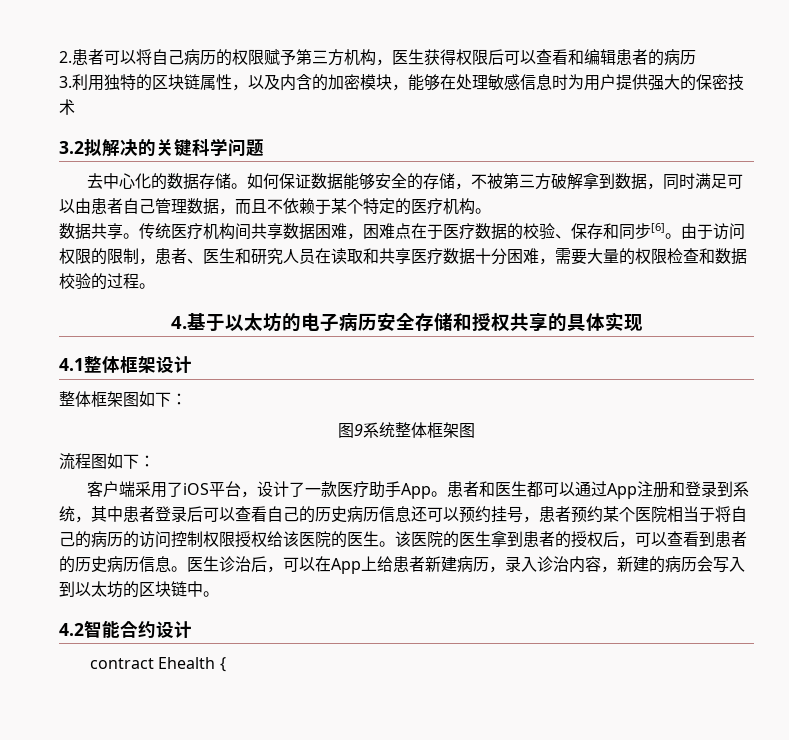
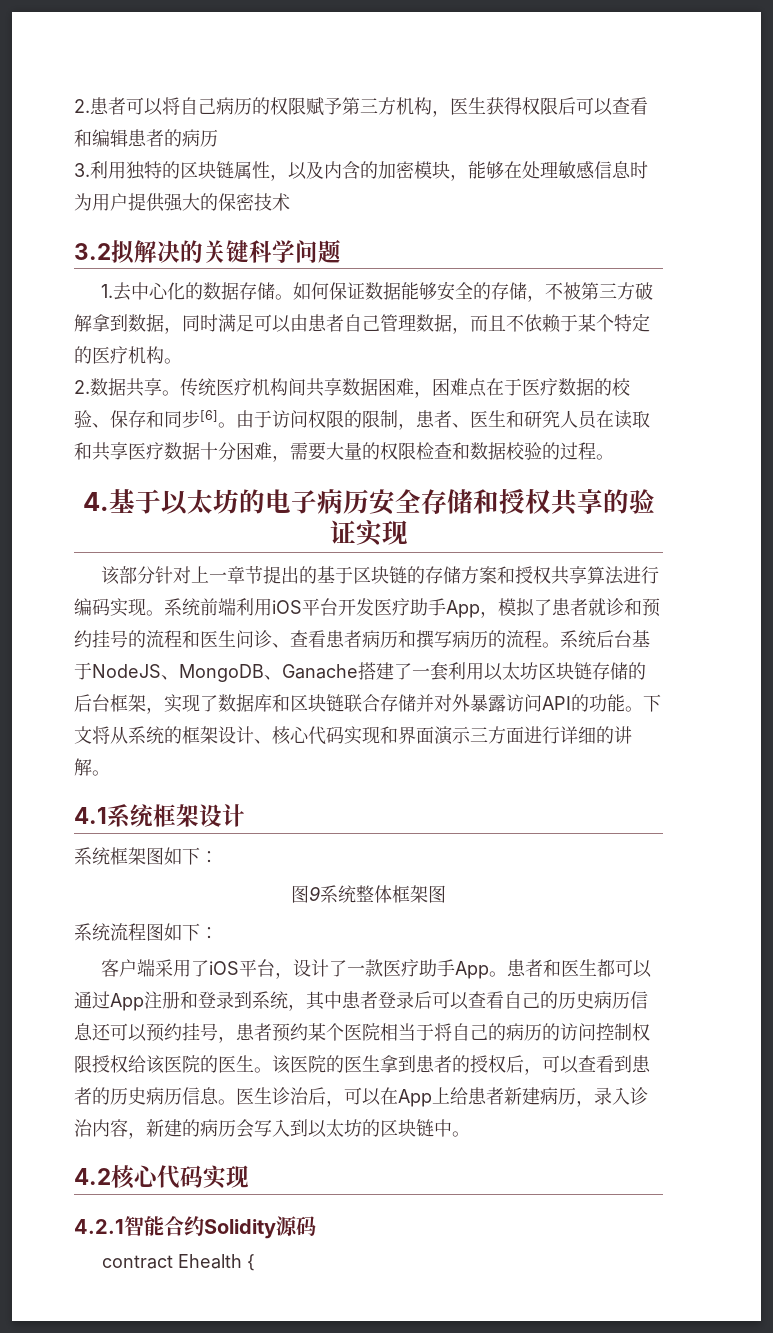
(264, 147) none -> [100,284,113,298] 1.
(491, 211) none -> [74,380,90,394] 2.
[566,312,643,332] 具体实现 -> [628,489,655,514] [329,520,408,546] [100,566,659,585] [74,598,660,618] [74,630,650,649] [74,662,646,682] [74,694,661,714] [74,726,632,745] [74,758,110,776] 验证实现 // 该部分针对上一章节提出的基于区块链的存储方案和授权共享算法进行编码实现。系统前端利用iOS平台开发医疗助手App，模拟了患者就诊和预约挂号的流程和医生问诊、查看患者病历和撰写病历的流程。系统后台基于NodeJS、MongoDB、Ganache搭建了一套利用以太坊区块链存储的后台框架，实现了数据库和区块链联合存储并对外暴露访问API的功能。下文将从系统的框架设计、核心代码实现和界面演示三方面进行详细的讲解。
[84,356,120,373] 整体 -> [107,804,154,828] 系统
[59,391,91,407] 整体 -> [74,847,110,865] 系统
(475, 430) none -> [74,923,110,941] 系统
[84,620,192,638] 智能合约设计 -> [111,1165,249,1190] [74,1216,316,1239] 核心代码实现 // 4.2.1智能合约Solidity源码

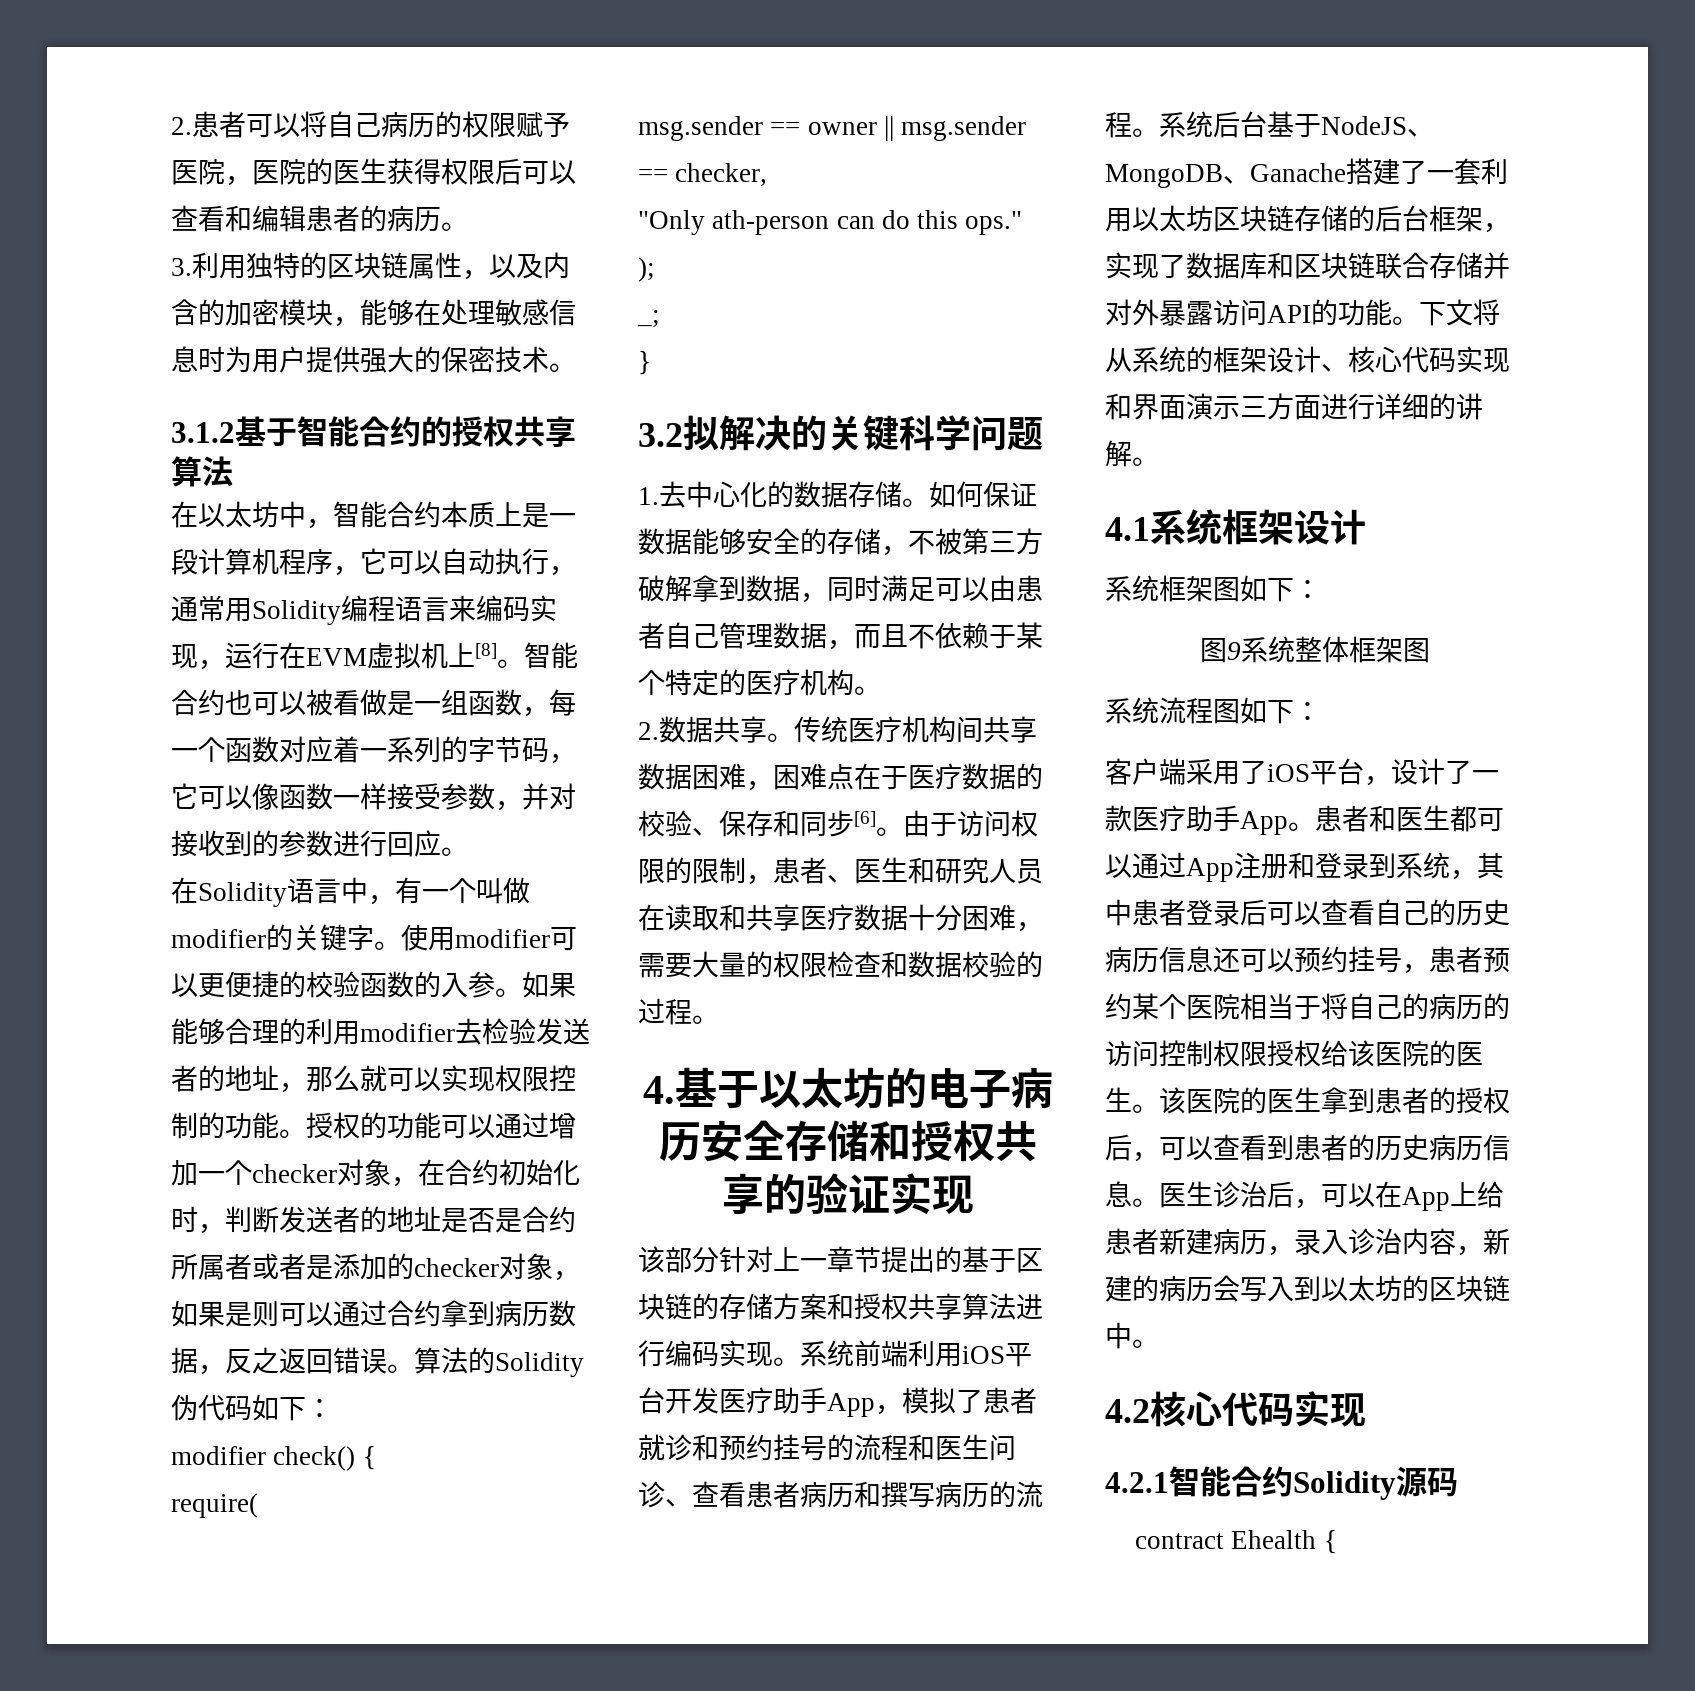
[342,97,450,117] 第三方机构， -> [171,158,333,186] 医院，医院的
(218, 138) none -> [441,222,468,231] 。
(290, 202) none -> [549,363,576,372] [171,416,576,447] [171,456,233,487] [171,501,576,529] [171,548,576,576] [171,595,557,625] [171,642,497,670] [497,642,578,669] [171,689,576,717] [171,736,576,764] [171,783,576,811] [171,830,468,857] [171,877,530,907] [171,924,577,951] [171,971,576,998] [171,1018,590,1045] [171,1065,576,1093] [171,1112,576,1139] [171,1159,580,1187] [171,1206,576,1234] [171,1253,580,1281] [171,1300,576,1327] [171,1347,584,1377] [171,1394,333,1421] [171,1446,376,1471] [171,1493,258,1518] [638,116,1027,141] [638,163,768,187] [638,210,1023,235] [638,257,655,282] [637,310,660,328] [638,351,651,375] 。 // 3.1.2基于智能合约的授权共享算法 // 在以太坊中，智能合约本质上是一段计算机程序，它可以自动执行，通常用Solidity编程语言来编码实现，运行在EVM虚拟机上[8]。智能合约也可以被看做是一组函数，每一个函数对应着一系列的字节码，它可以像函数一样接受参数，并对接收到的参数进行回应。 // 在Solidity语言中，有一个叫做modifier的关键字。使用modifier可以更便捷的校验函数的入参。如果能够合理的利用modifier去检验发送者的地址，那么就可以实现权限控制的功能。授权的功能可以通过增加一个checker对象，在合约初始化时，判断发送者的地址是否是合约所属者或者是添加的checker对象，如果是则可以通过合约拿到病历数据，反之返回错误。算法的Solidity伪代码如下： // modifier check() { // require( // msg.sender == owner || msg.sender == checker, // "Only ath-person can do this ops." // ); // _; // }

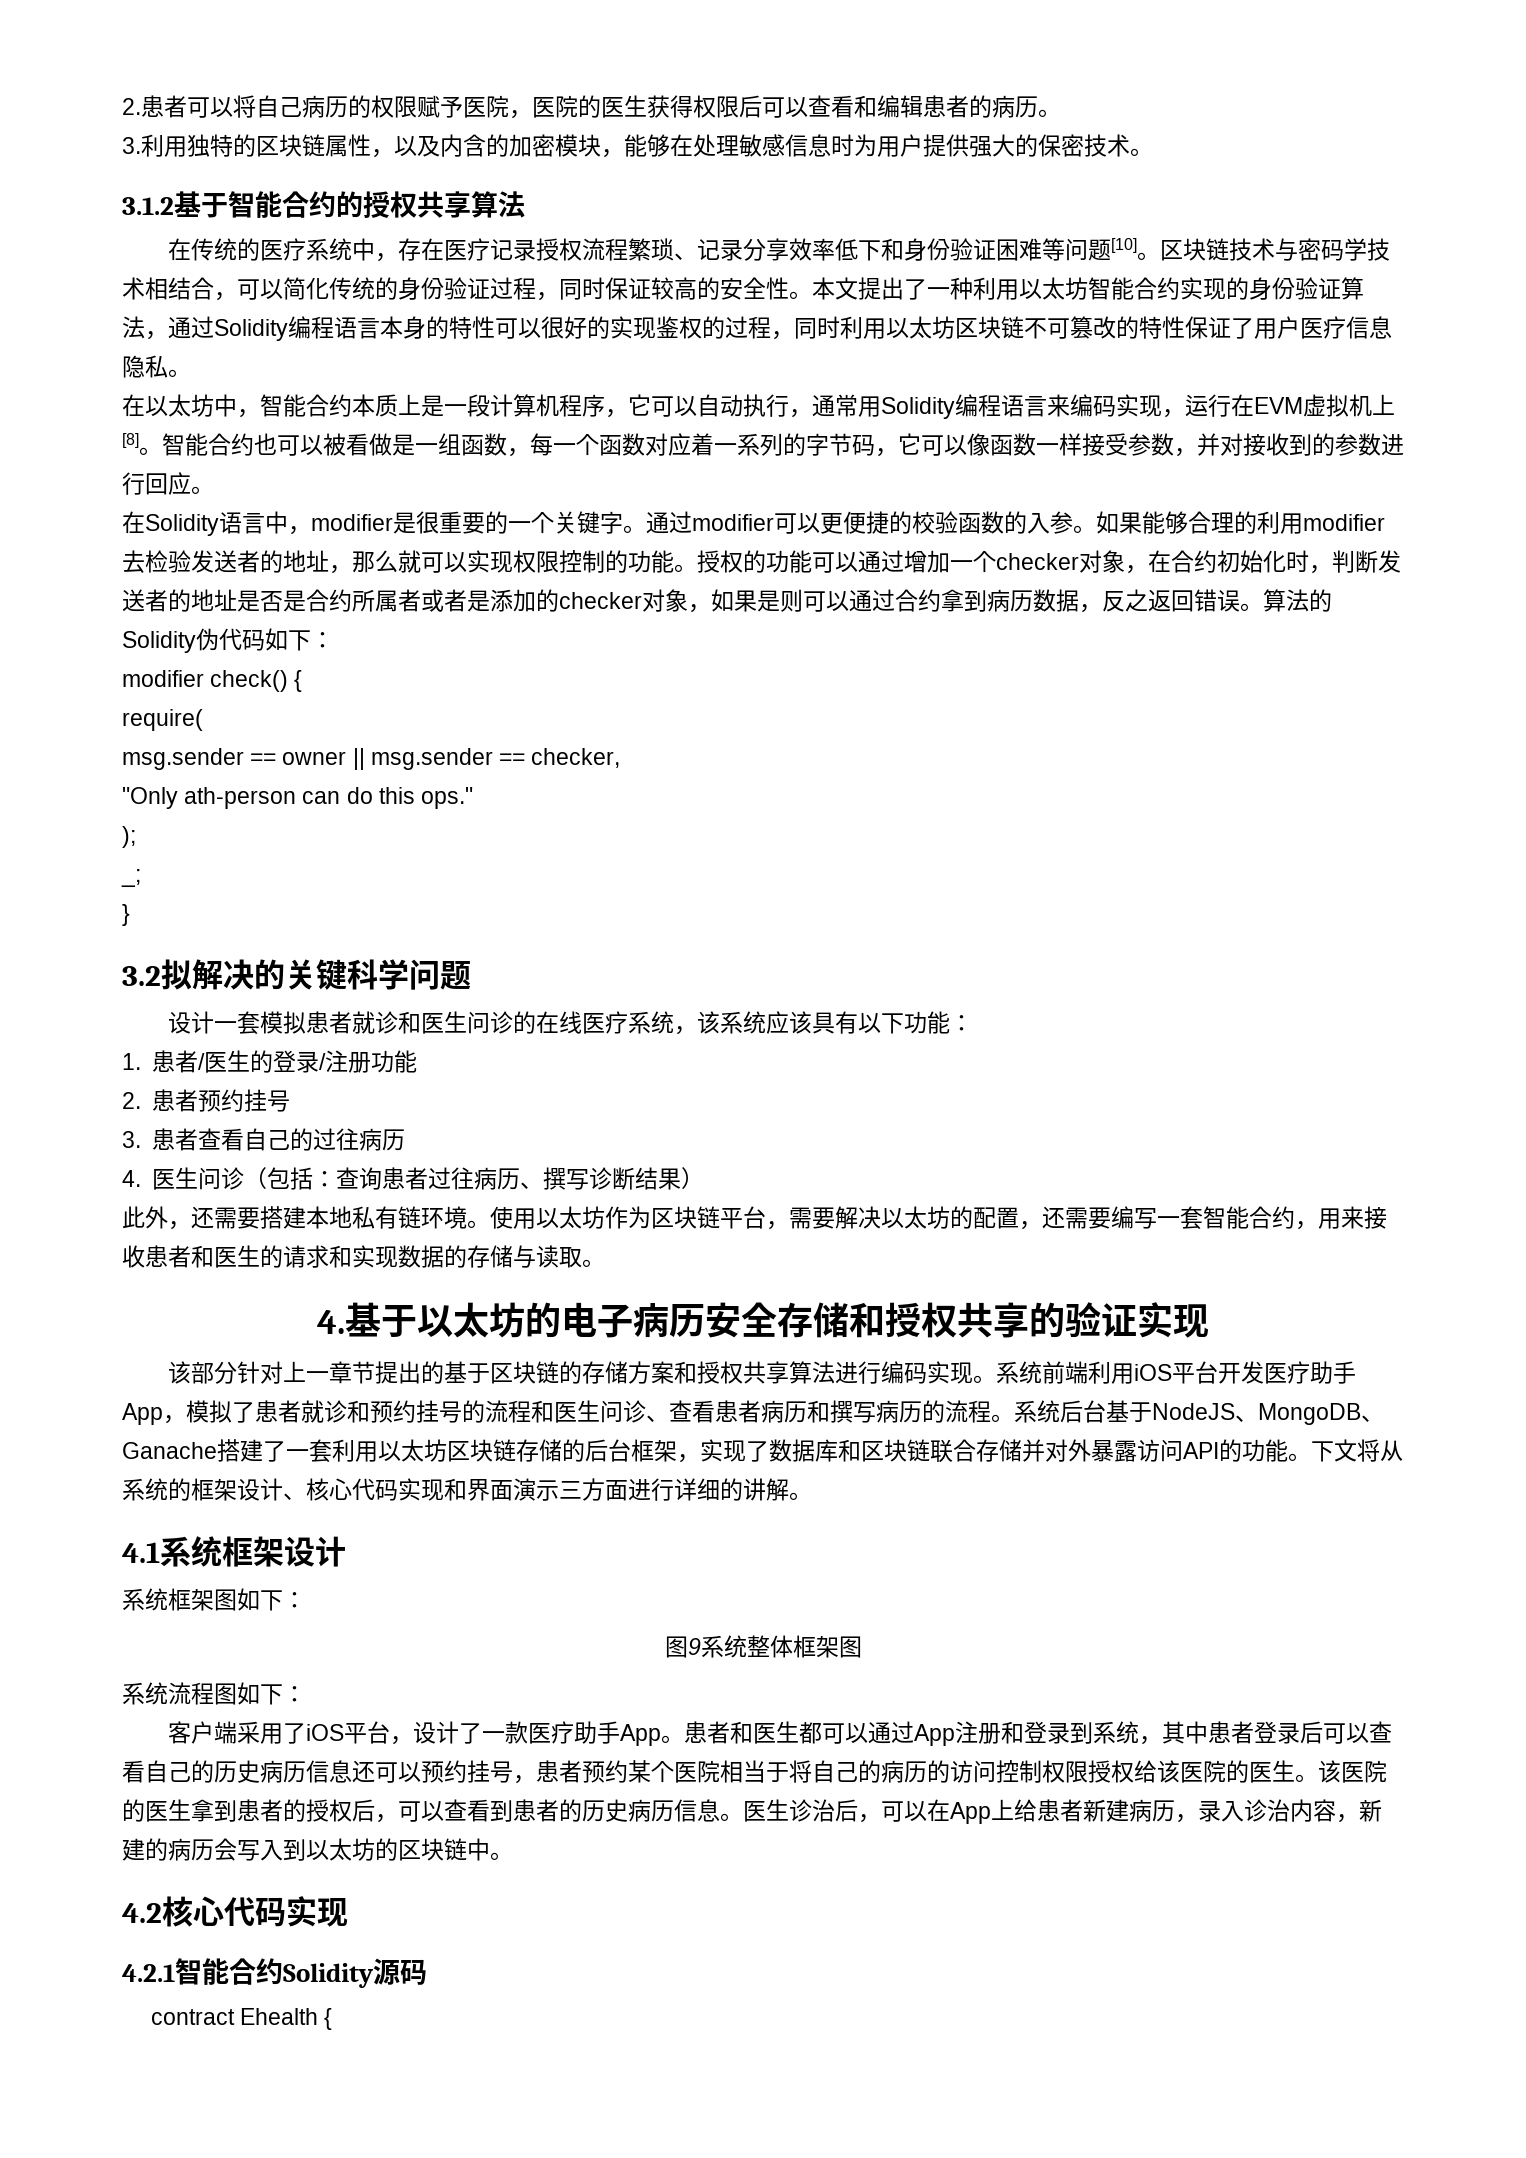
(233, 471) none -> [167,238,1390,262] [122,277,1364,301] [122,316,1392,341] [122,355,191,378] // 在传统的医疗系统中，存在医疗记录授权流程繁琐、记录分享效率低下和身份验证困难等问题[10]。区块链技术与密码学技术相结合，可以简化传统的身份验证过程，同时保证较高的安全性。本文提出了一种利用以太坊智能合约实现的身份验证算法，通过Solidity编程语言本身的特性可以很好的实现鉴权的过程，同时利用以太坊区块链不可篡改的特性保证了用户医疗信息隐私。
[395,877,530,904] [171,924,293,950] 有一个叫做modifier的 -> [311,511,554,534] modifier是很重要的一个
[401,924,455,951] 使用 -> [646,511,692,534] 通过
[638,481,1037,508] [638,528,1043,556] [638,575,1043,603] [638,622,1043,650] [638,669,881,696] [638,716,1037,743] [638,763,1043,791] [638,810,876,837] [876,810,1038,837] [638,857,1043,885] [638,904,1043,932] [638,951,1043,978] [638,998,692,1025] 1.去中心化的数据存储。如何保证数据能够安全的存储，不被第三方破解拿到数据，同时满足可以由患者自己管理数据，而且不依赖于某个特定的医疗机构。 // 2.数据共享。传统医疗机构间共享数据困难，困难点在于医疗数据的校验、保存和同步[6]。由于访问权限的限制，患者、医生和研究人员在读取和共享医疗数据十分困难，需要大量的权限检查和数据校验的过程 -> [167,1011,973,1035] [122,1050,418,1073] [122,1089,291,1112] [122,1128,406,1151] [122,1167,705,1190] [122,1206,1387,1230] [122,1245,582,1268] 设计一套模拟患者就诊和医生问诊的在线医疗系统，该系统应该具有以下功能： // 1.患者/医生的登录/注册功能 // 2.患者预约挂号 // 3.患者查看自己的过往病历 // 4.医生问诊（包括：查询患者过往病历、撰写诊断结果） // 此外，还需要搭建本地私有链环境。使用以太坊作为区块链平台，需要解决以太坊的配置，还需要编写一套智能合约，用来接收患者和医生的请求和实现数据的存储与读取

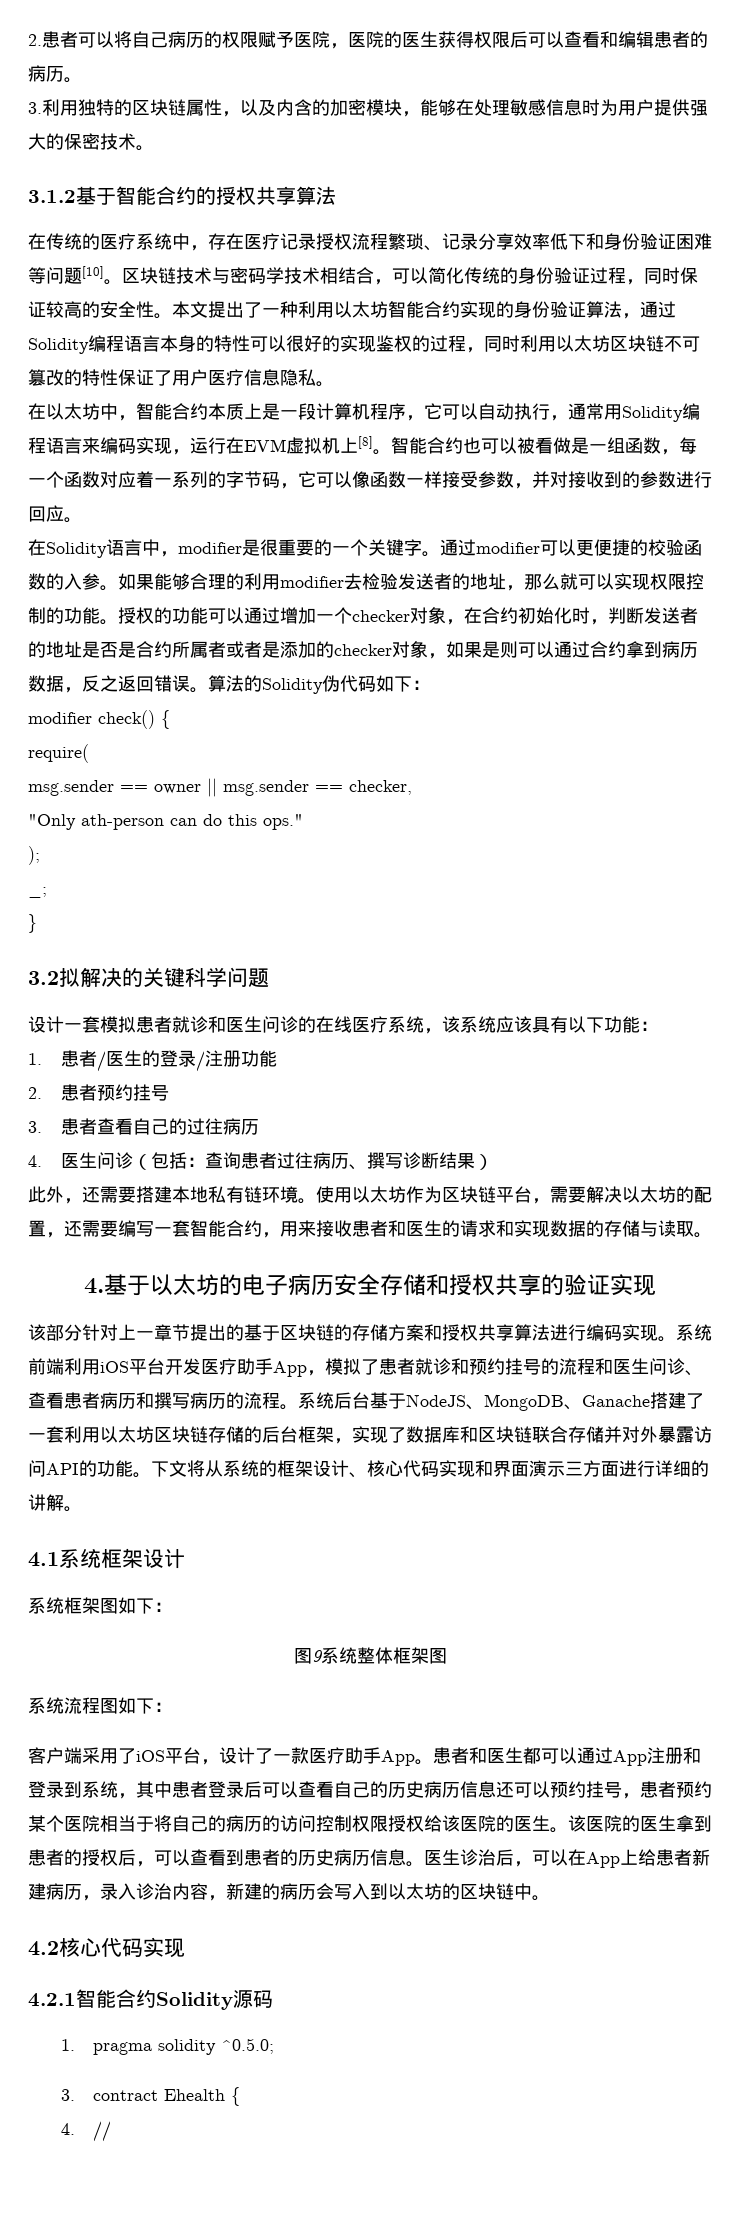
(427, 1972) none -> [60,2038,275,2055] [60,2089,75,2101] 1. pragma solidity ^0.5.0; // 3.
(333, 2019) none -> [60,2121,112,2142] // 4. //

